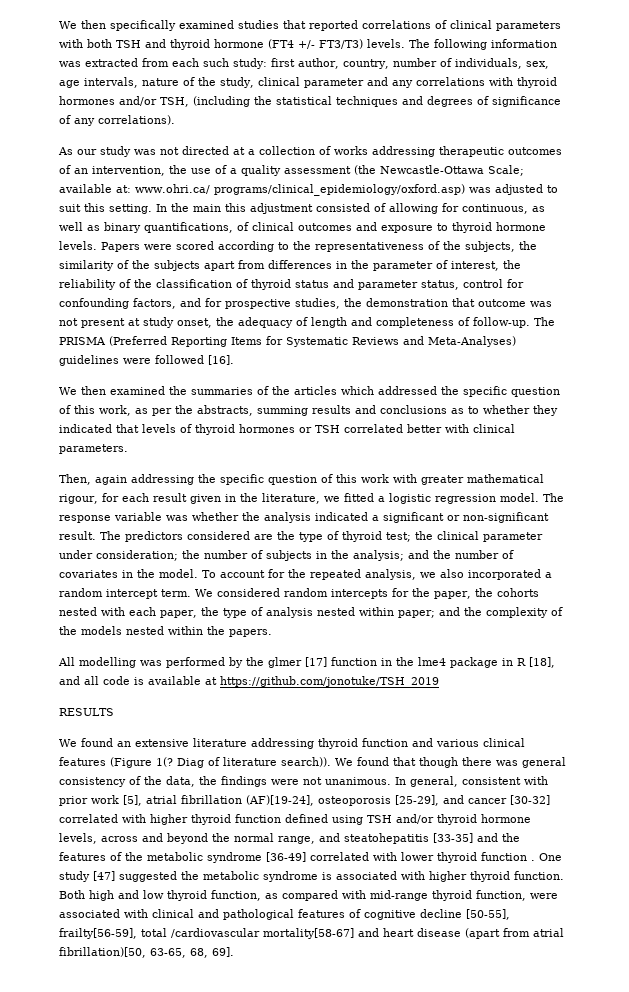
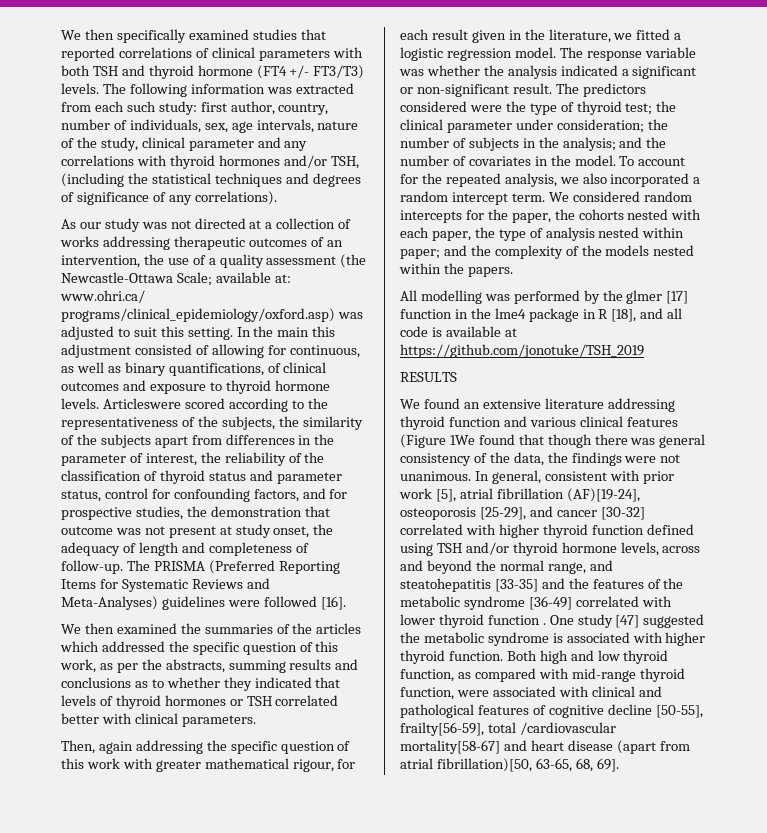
[101,242,172,252] Papers were -> [102,398,181,409] Articleswere
[254,534,273,540] are -> [469,105,502,112] were
[156,757,353,768] 1(? Diag of literature search)). We -> [449,435,475,445] 1We

